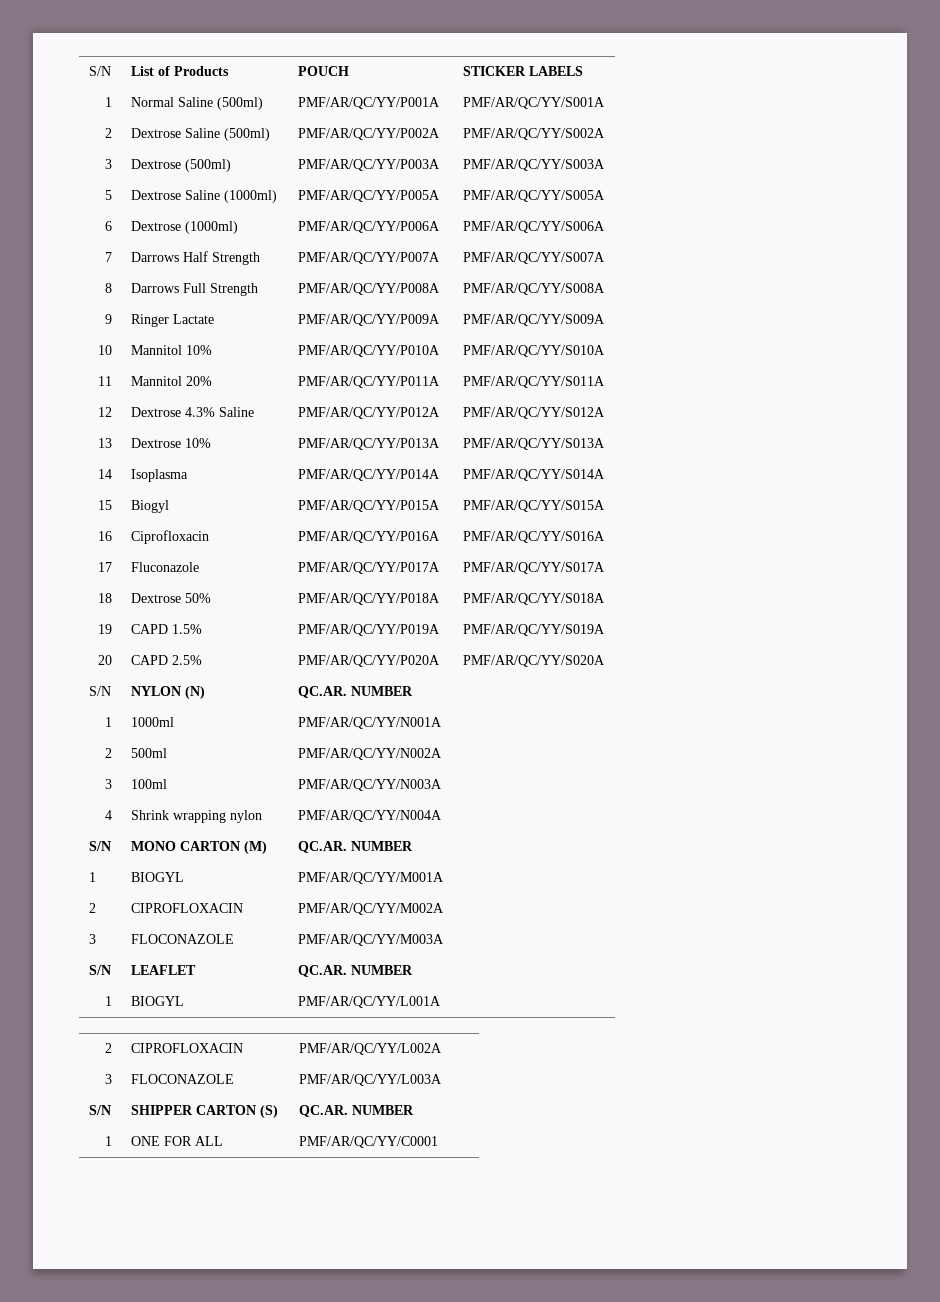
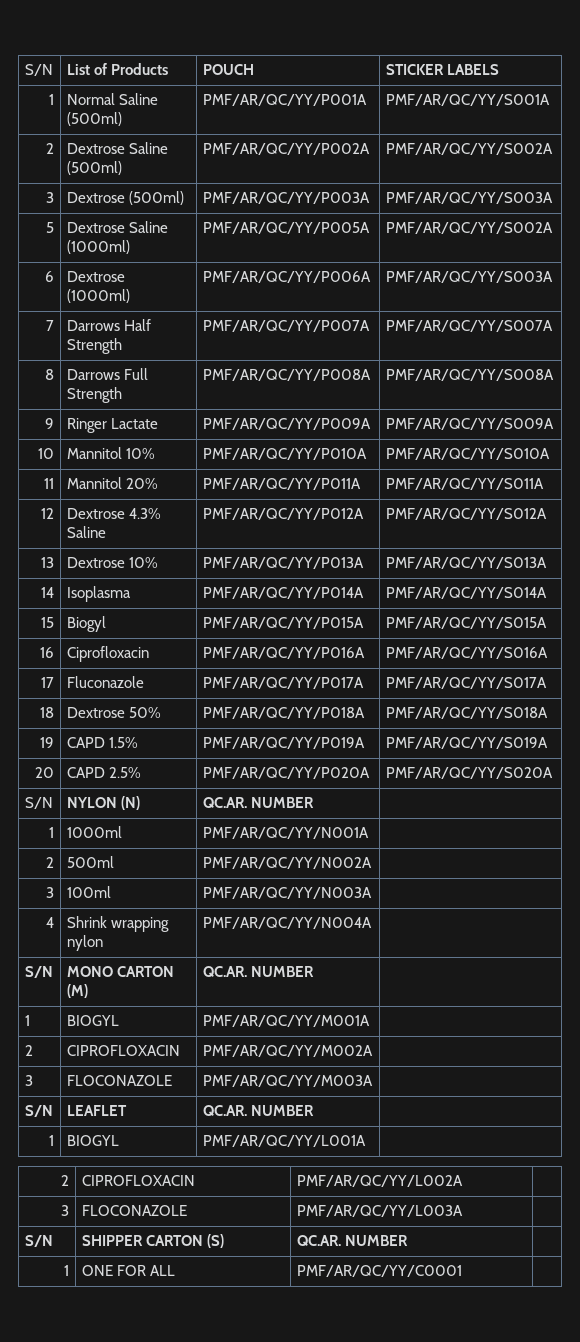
[462,190,605,202] PMF/AR/QC/YY/S005A -> [385,222,553,234] PMF/AR/QC/YY/S002A
[462,221,605,233] PMF/AR/QC/YY/S006A -> [385,271,553,283] PMF/AR/QC/YY/S003A

